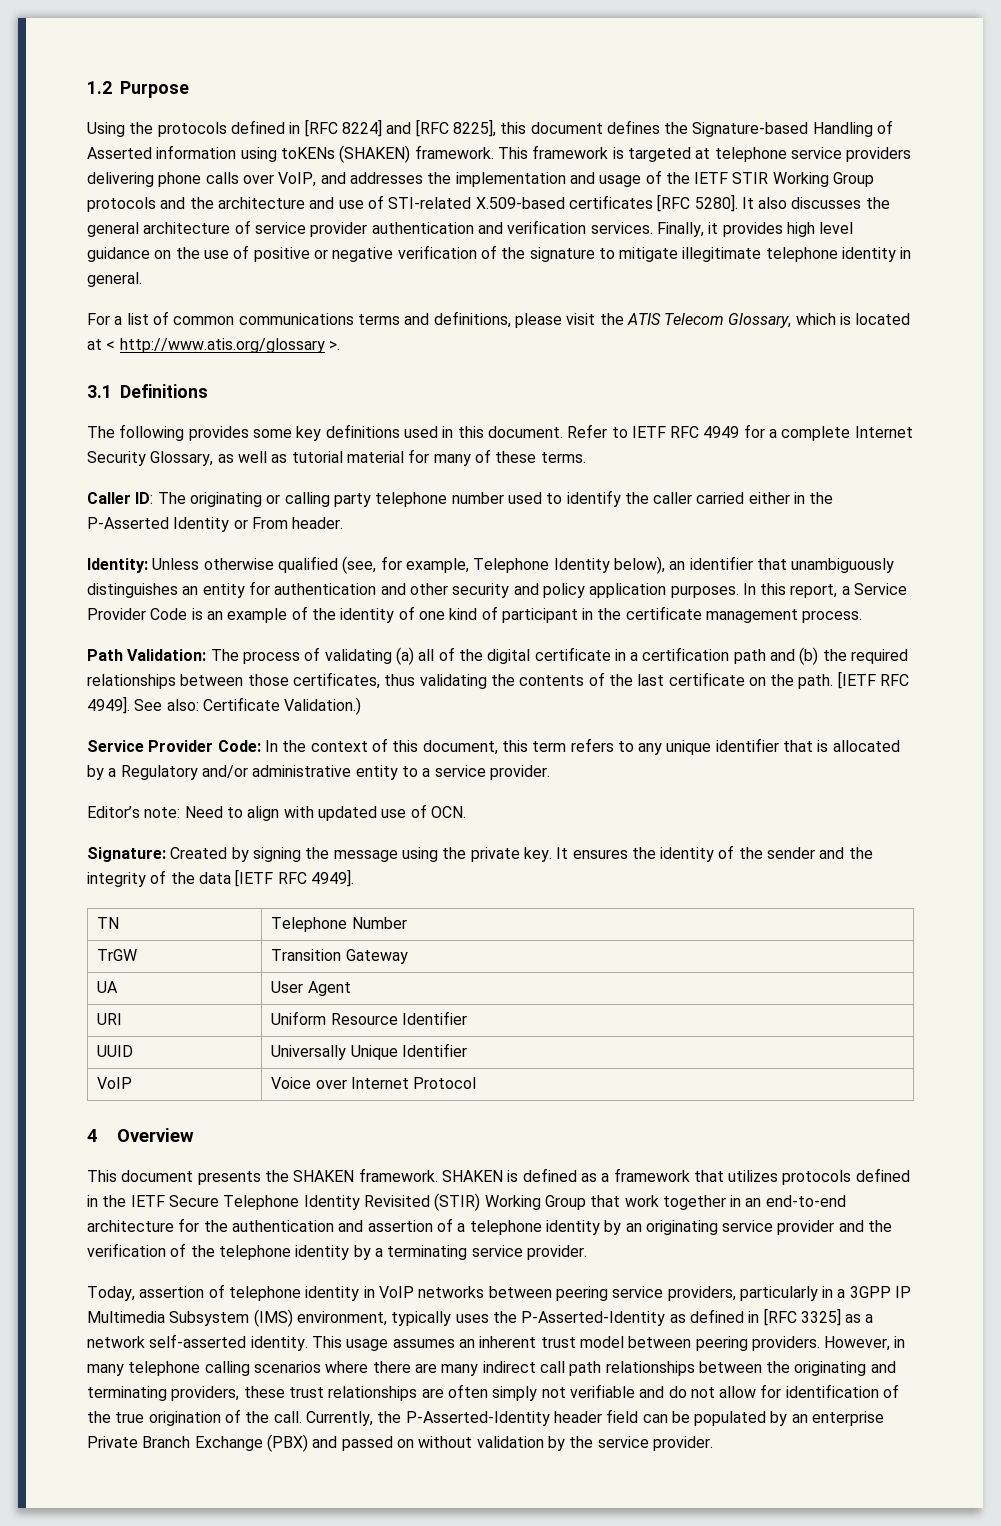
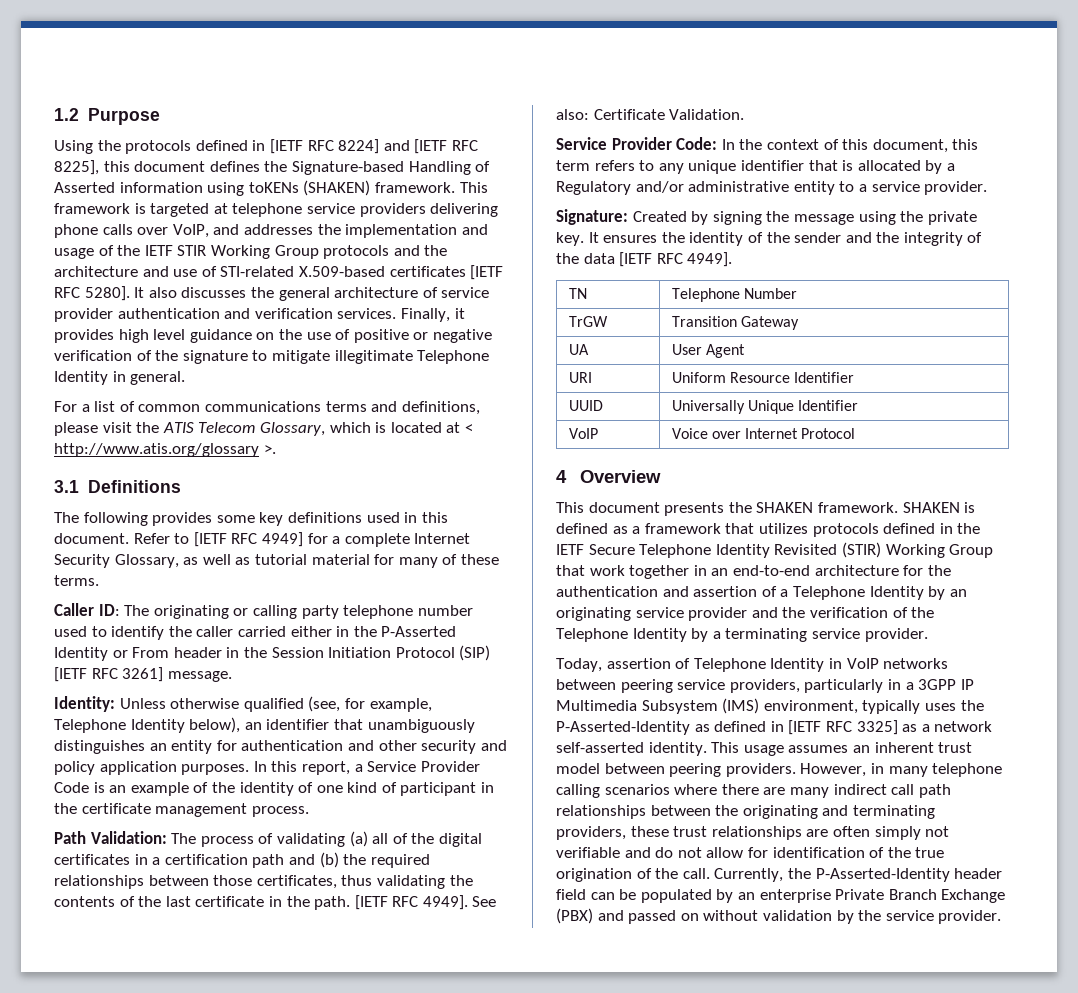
[304,119,449,137] [RFC 8224] and [RFC -> [269,139,478,154] [IETF RFC 8224] and [IETF RFC
[657,194,691,212] [RFC -> [470,265,504,280] [54,287,80,298] [IETF RFC
[765,247,897,262] telephone identity -> [417,350,490,364] [54,371,108,385] Telephone Identity
[631,426,740,438] IETF RFC 4949 -> [193,532,303,547] [IETF RFC 4949]
[292,517,344,529] header. -> [173,645,491,661] [54,667,232,682] header in the Session Initiation Protocol (SIP) [IETF RFC 3261] message.
[534,647,611,661] certificate -> [54,854,130,865] certificates
[748,677,766,686] on -> [268,896,282,907] in
[284,697,362,715] Validation.) -> [669,109,745,120] Validation.
[87,804,466,821] // Editor’s note: Need to align with updated use of OCN. -> (988, 188) none
[469,1220,600,1235] telephone identity -> [792,586,924,600] Telephone Identity
[218,1245,350,1260] telephone identity -> [556,628,687,642] Telephone Identity
[228,1286,360,1301] telephone identity -> [693,658,825,672] Telephone Identity
[763,1308,797,1326] [RFC -> [788,720,852,735] [IETF RFC

